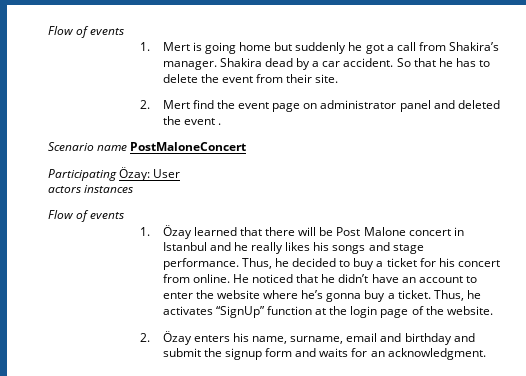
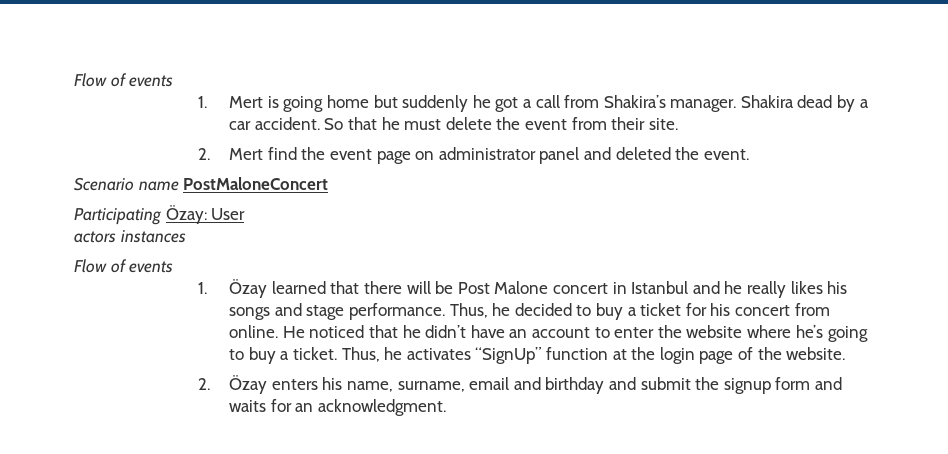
[455,58,490,67] has to -> [404,119,442,130] must
[183,118,222,125] event . -> [703,149,749,160] event.
[326,293,362,302] gonna -> [828,326,869,342] [229,349,245,360] going to

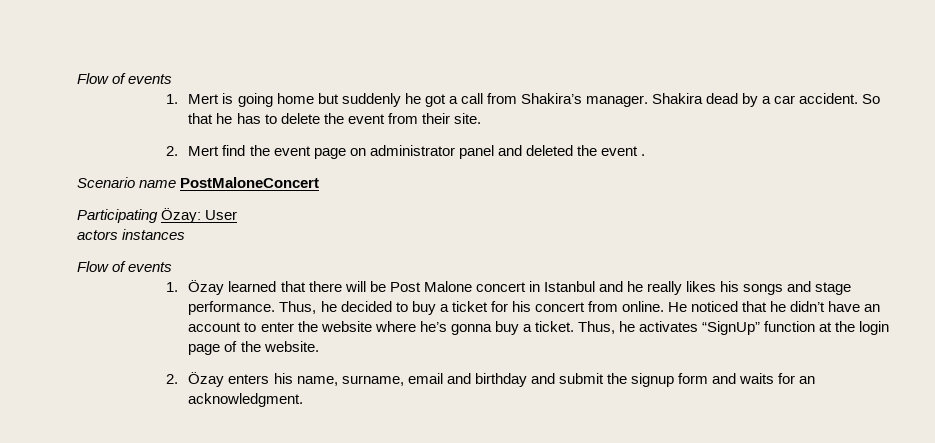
[404,119,442,130] must -> [236,113,277,124] has to
[703,149,749,160] event. -> [600,146,646,156] event .
[828,326,869,342] [229,349,245,360] going to -> [450,324,492,335] gonna

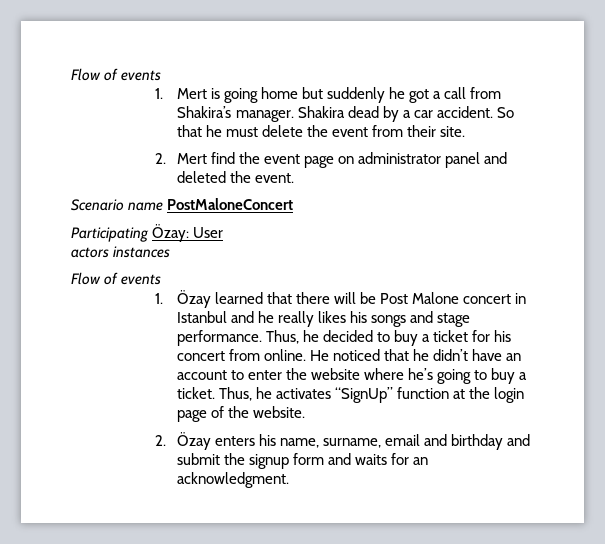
[236,113,277,124] has to -> [225,127,258,137] must
[600,146,646,156] event . -> [254,173,294,183] event.
[450,324,492,335] gonna -> [436,369,487,384] going to

